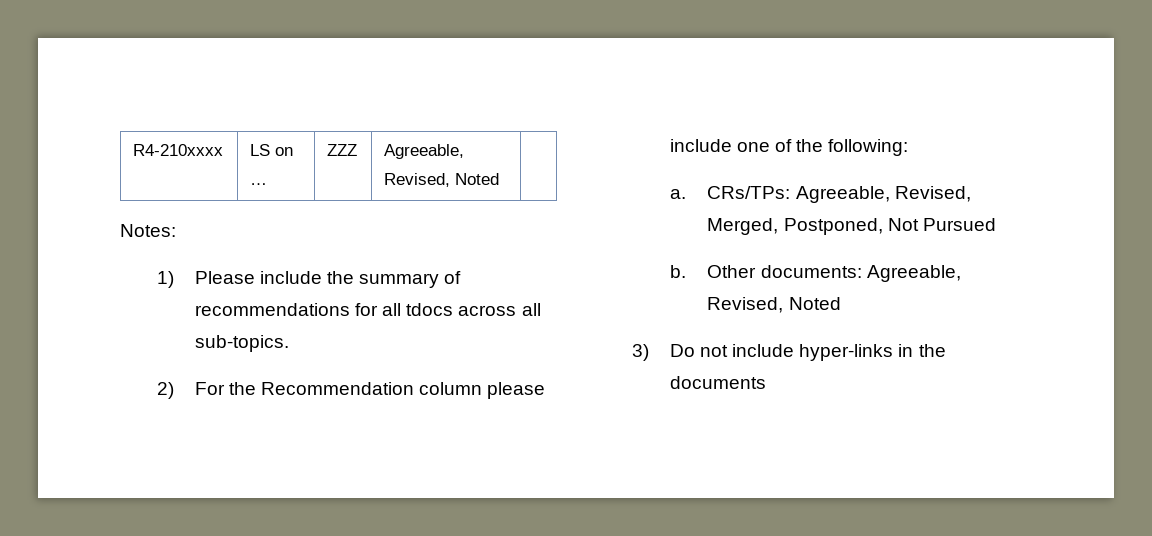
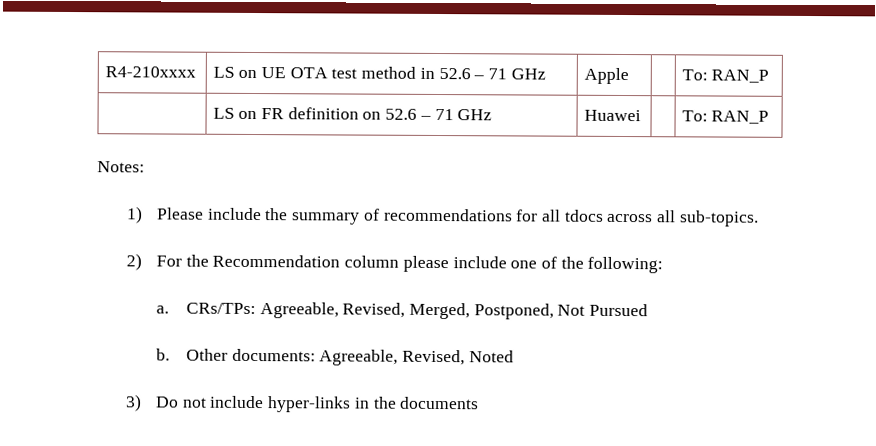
[250,183,268,185] [327,144,358,156] [384,144,465,159] [384,173,500,187] … | ZZZ | Agreeable, Revised, Noted | -> [260,66,546,80] [583,67,629,85] [681,69,770,83] [212,107,493,121] [583,109,641,122] [681,110,770,124] UE OTA test method in 52.6 – 71 GHz | Apple | | To: RAN_P // | LS on FR definition on 52.6 – 71 GHz | Huawei | | To: RAN_P

